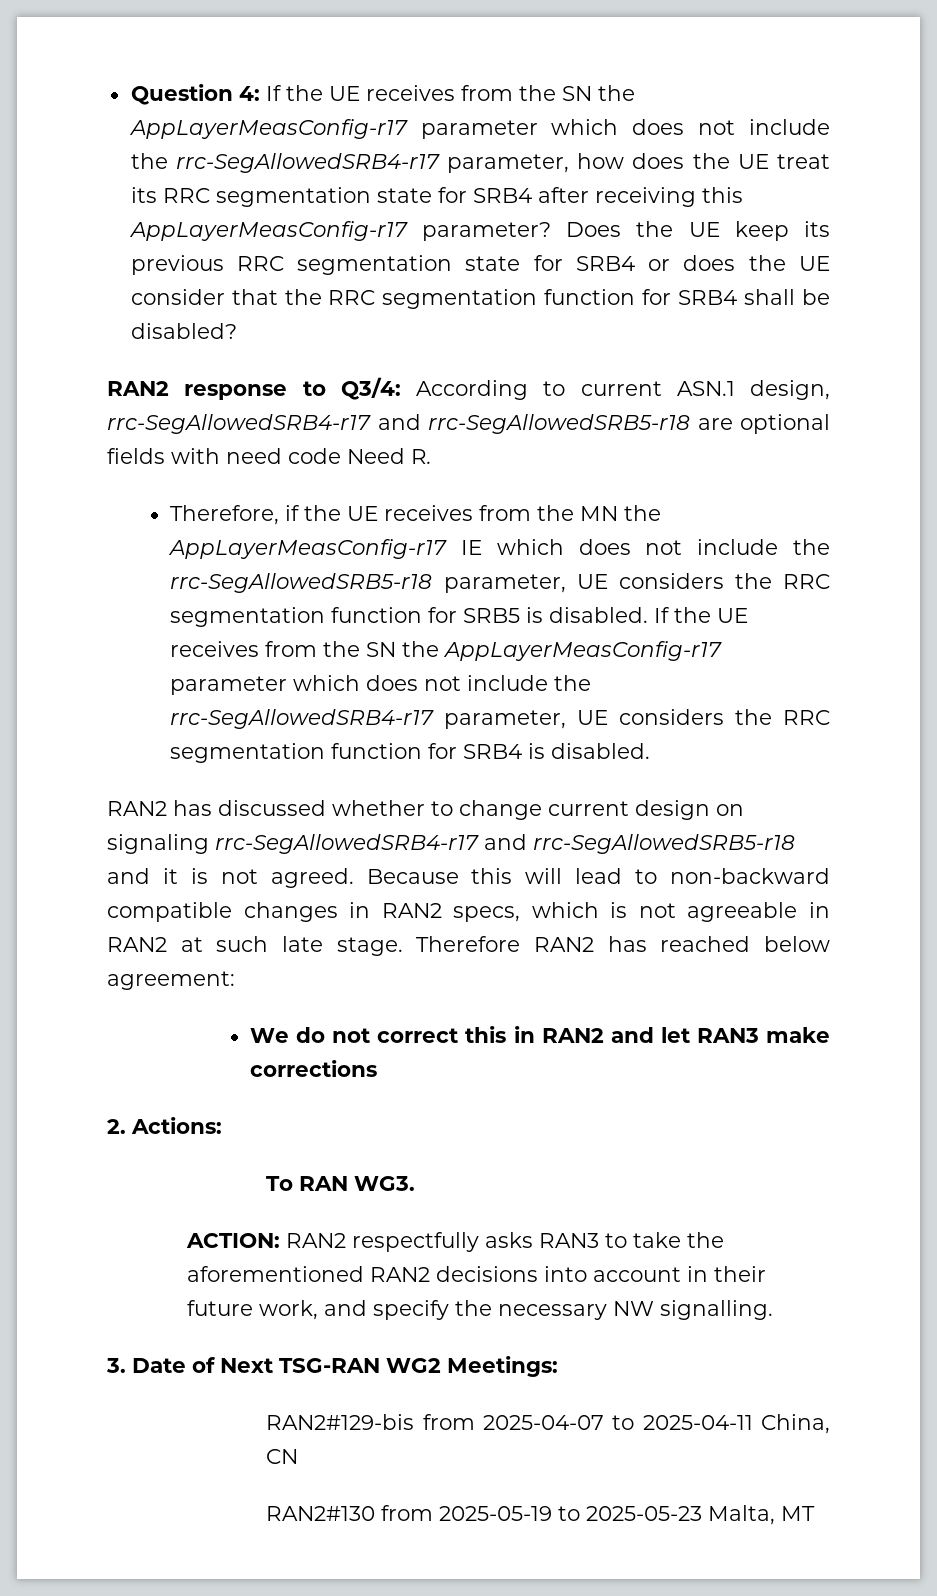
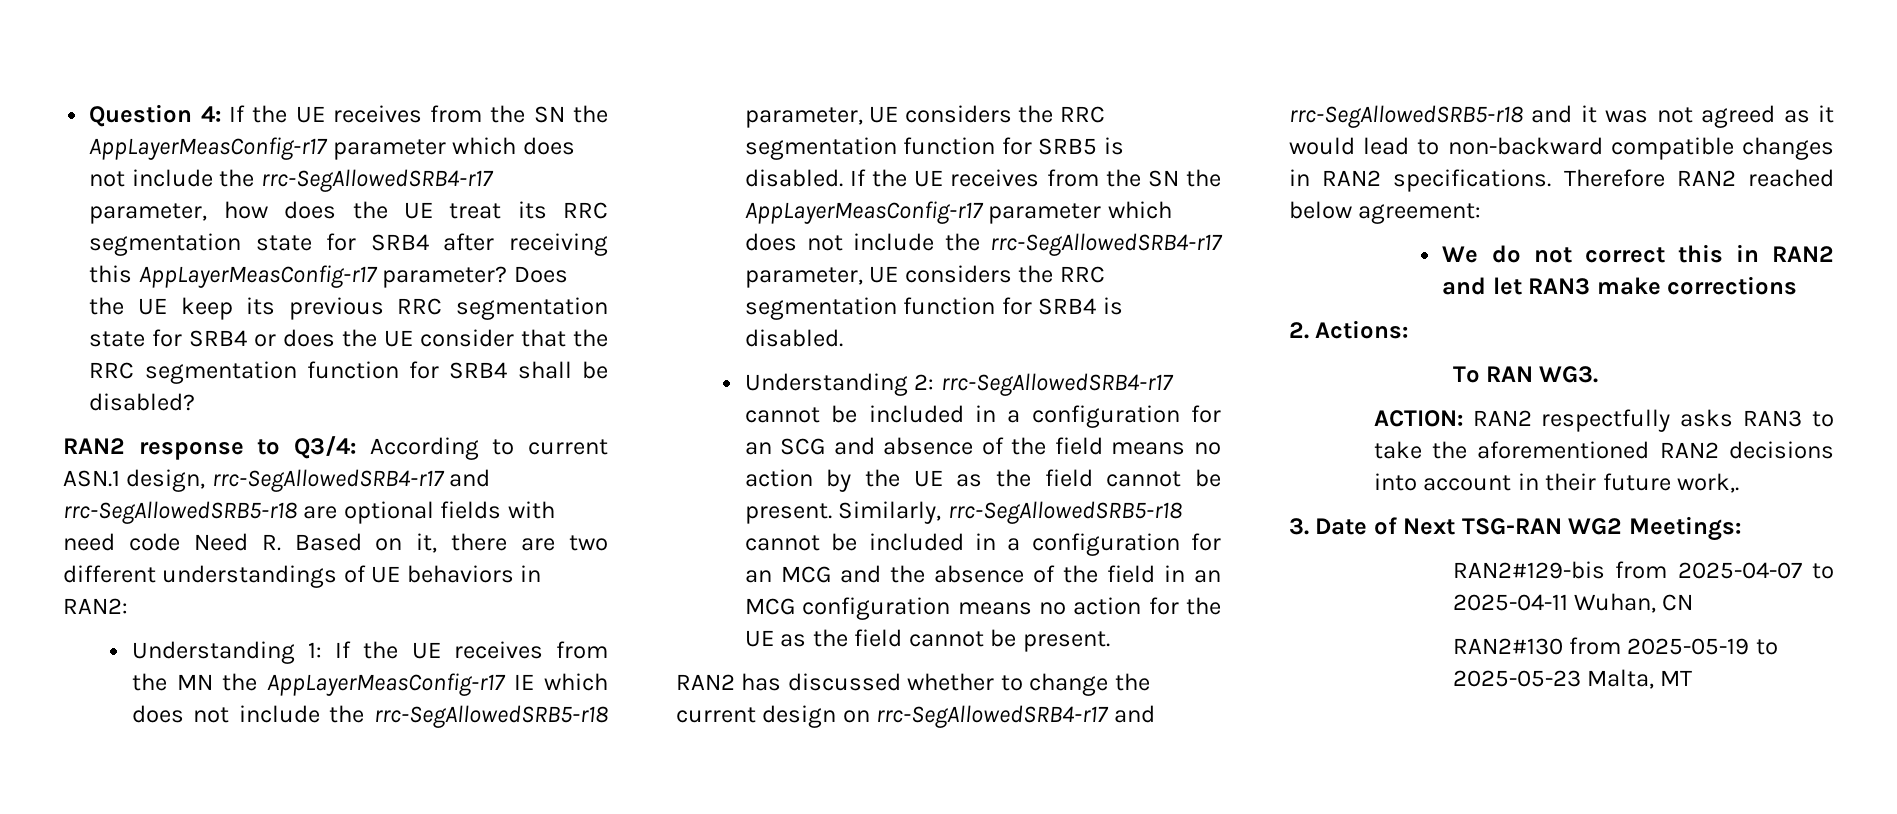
[170,505,301,525] // Therefore, if -> [294,533,608,553] [63,565,542,588] [63,598,128,614] [131,641,352,664] Based on it, there are two different understandings of UE behaviors in RAN2: // Understanding 1: If
(651, 751) none -> [744,373,1174,396] [744,405,1221,428] [744,437,1221,455] [744,469,1221,492] [744,501,1182,524] [744,533,1221,556] [744,565,1221,583] [744,597,1221,620] [744,629,1110,652] // Understanding 2: rrc-SegAllowedSRB4-r17 cannot be included in a configuration for an SCG and absence of the field means no action by the UE as the field cannot be present. Similarly, rrc-SegAllowedSRB5-r18 cannot be included in a configuration for an MCG and the absence of the field in an MCG configuration means no action for the UE as the field cannot be present.
(542, 810) none -> [1114,673,1150,691] the
[107,834,209,854] signaling -> (870, 716) none
[190,868,563,888] is not agreed. Because this will -> [1605,105,1834,128] [1289,137,1355,155] was not agreed as it would
[453,902,830,922] [107,936,403,956] specs, which is not agreeable in RAN2 at such late stage. -> [1393,169,1552,192] specifications.
[607,936,647,952] has -> (1736, 178) none
[258,1300,773,1320] work, and specify the necessary NW signalling. -> [1677,473,1740,493] work,.
[761,1414,830,1434] China, -> [1573,593,1656,613] Wuhan,

